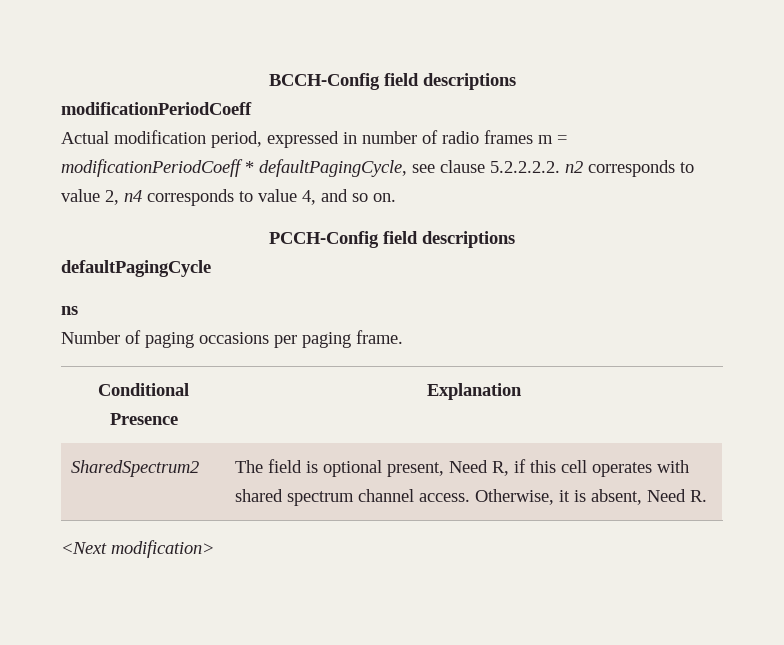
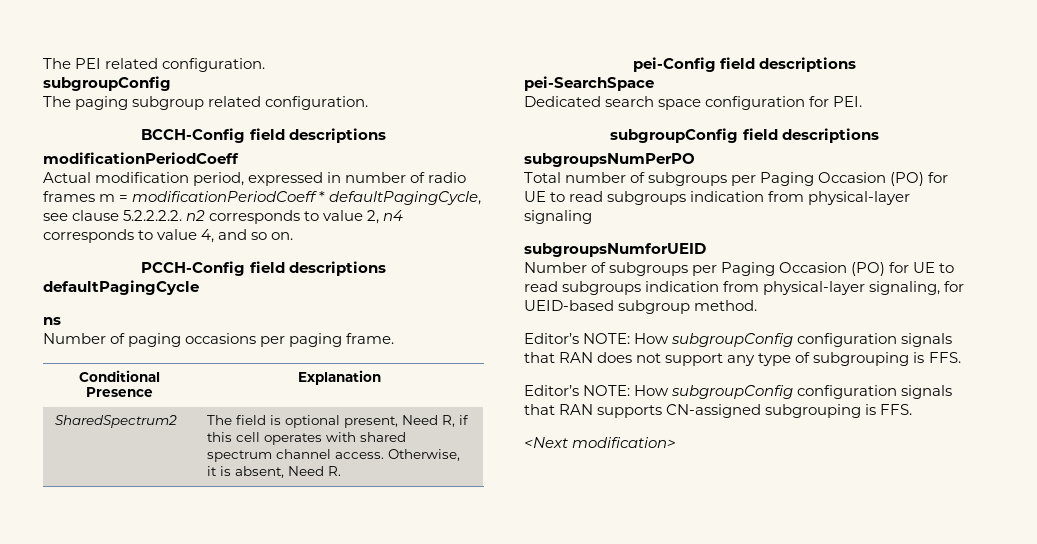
(268, 81) none -> [43,58,266,72] [43,76,171,91] [43,96,369,110] The PEI related configuration. // subgroupConfig // The paging subgroup related configuration. //
(708, 496) none -> [632,57,857,72] [524,76,654,91] [524,96,863,110] [610,128,879,143] [524,153,695,167] [524,172,949,186] [524,191,911,205] [524,210,592,224] [524,243,706,257] [524,262,955,276] [524,281,965,295] [524,300,758,314] [524,333,953,347] [524,352,961,366] [524,385,953,399] [524,404,913,418] // pei-Config field descriptions // pei-SearchSpace // Dedicated search space configuration for PEI. // subgroupConfig field descriptions // subgroupsNumPerPO // Total number of subgroups per Paging Occasion (PO) for UE to read subgroups indication from physical-layer signaling // subgroupsNumforUEID // Number of subgroups per Paging Occasion (PO) for UE to read subgroups indication from physical-layer signaling, for UEID-based subgroup method. // Editor’s NOTE: How subgroupConfig configuration signals that RAN does not support any type of subgrouping is FFS. // Editor’s NOTE: How subgroupConfig configuration signals that RAN supports CN-assigned subgrouping is FFS.

